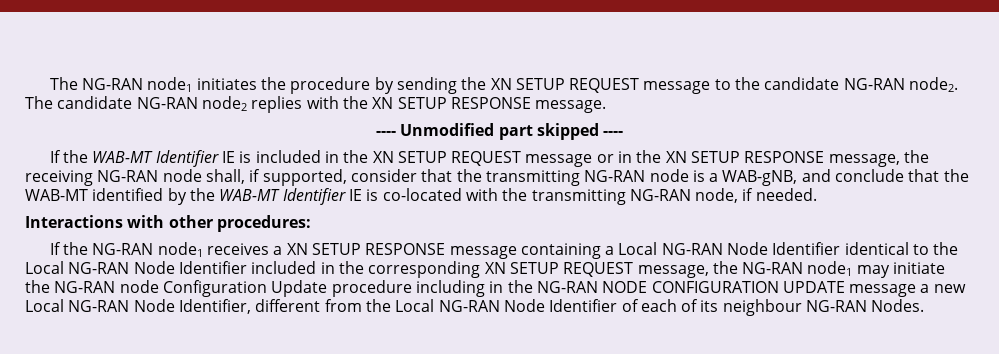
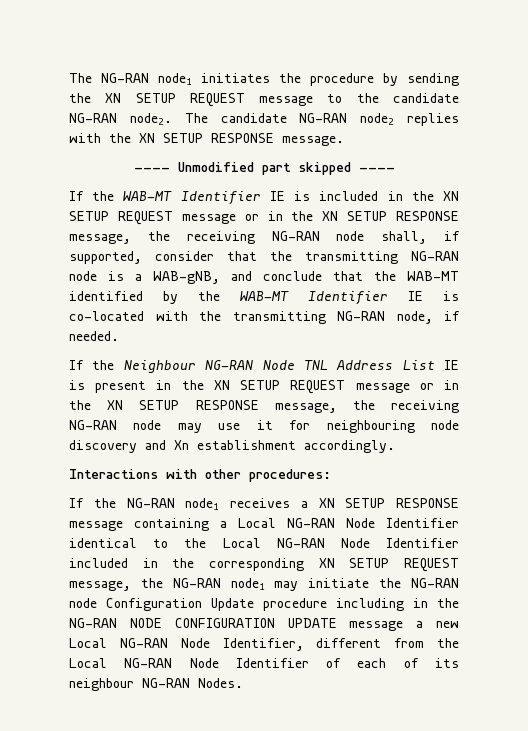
(817, 194) none -> [69,360,459,373] [69,380,460,394] [69,400,459,413] [69,420,460,433] [69,440,395,453] // If the Neighbour NG-RAN Node TNL Address List IE is present in the XN SETUP REQUEST message or in the XN SETUP RESPONSE message, the receiving NG-RAN node may use it for neighbouring node discovery and Xn establishment accordingly.

